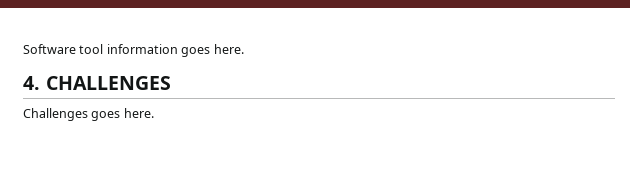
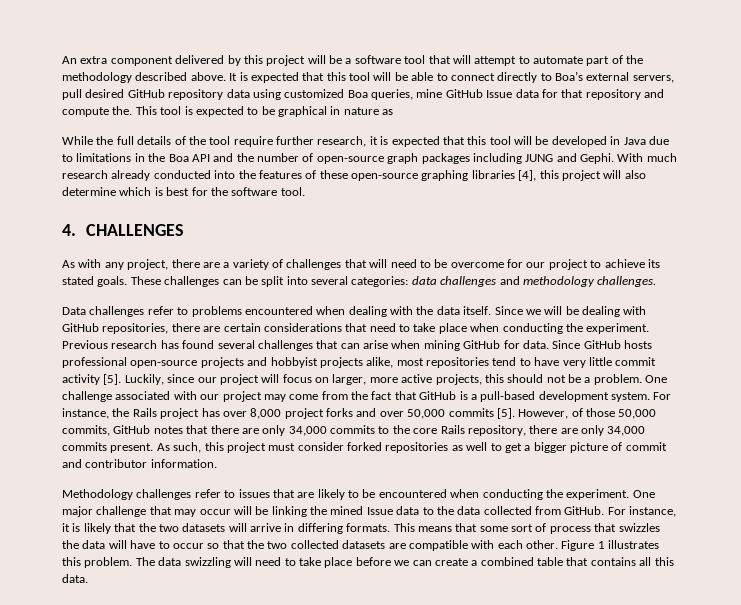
[23,44,244,57] [23,76,172,90] [23,108,154,121] Software tool information goes here. // 4. CHALLENGES // Challenges goes here. -> [62,55,644,66] [62,71,674,83] [62,89,664,100] [62,106,394,117] [62,136,669,147] [62,153,677,164] [62,170,646,181] [62,187,305,196] [62,224,184,236] [62,259,660,270] [62,276,657,287] [62,306,647,317] [62,323,650,334] [62,340,652,351] [62,357,657,368] [62,374,668,385] [62,391,672,402] [62,408,657,419] [62,425,646,436] [62,442,667,453] [62,459,217,468] [62,489,655,500] [62,506,677,517] [62,523,660,534] [62,540,660,551] [62,557,674,568] [62,574,88,583] An extra component delivered by this project will be a software tool that will attempt to automate part of the methodology described above. It is expected that this tool will be able to connect directly to Boa’s external servers, pull desired GitHub repository data using customized Boa queries, mine GitHub Issue data for that repository and compute the. This tool is expected to be graphical in nature as // While the full details of the tool require further research, it is expected that this tool will be developed in Java due to limitations in the Boa API and the number of open-source graph packages including JUNG and Gephi. With much research already conducted into the features of these open-source graphing libraries [4], this project will also determine which is best for the software tool. // 4. CHALLENGES // As with any project, there are a variety of challenges that will need to be overcome for our project to achieve its stated goals. These challenges can be split into several categories: data challenges and methodology challenges. // Data challenges refer to problems encountered when dealing with the data itself. Since we will be dealing with GitHub repositories, there are certain considerations that need to take place when conducting the experiment. Previous research has found several challenges that can arise when mining GitHub for data. Since GitHub hosts professional open-source projects and hobbyist projects alike, most repositories tend to have very little commit activity [5]. Luckily, since our project will focus on larger, more active projects, this should not be a problem. One challenge associated with our project may come from the fact that GitHub is a pull-based development system. For instance, the Rails project has over 8,000 project forks and over 50,000 commits [5]. However, of those 50,000 commits, GitHub notes that there are only 34,000 commits to the core Rails repository, there are only 34,000 commits present. As such, this project must consider forked repositories as well to get a bigger picture of commit and contributor information. // Methodology challenges refer to issues that are likely to be encountered when conducting the experiment. One major challenge that may occur will be linking the mined Issue data to the data collected from GitHub. For instance, it is likely that the two datasets will arrive in differing formats. This means that some sort of process that swizzles the data will have to occur so that the two collected datasets are compatible with each other. Figure 1 illustrates this problem. The data swizzling will need to take place before we can create a combined table that contains all this data.

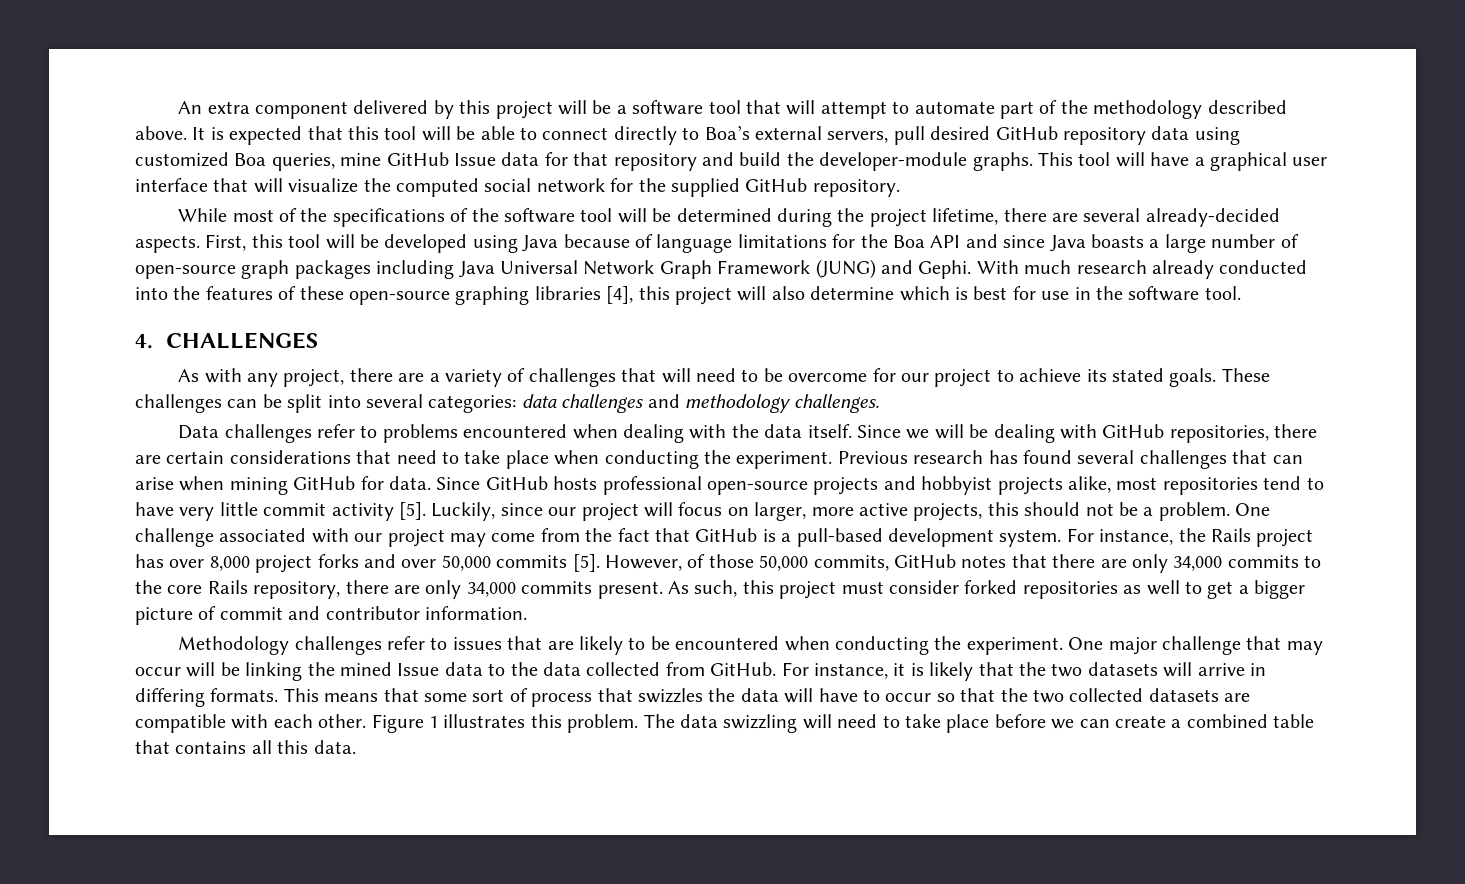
[62,106,394,117] [62,136,465,147] compute the. This tool is expected to be graphical in nature as // While the full details of the tool require further research, it is expected that -> [739,152,1328,171] [135,178,900,197] [178,208,1280,227] [135,234,247,253] build the developer-module graphs. This tool will have a graphical user interface that will visualize the computed social network for the supplied GitHub repository. // While most of the specifications of the software tool will be determined during the project lifetime, there are several already-decided aspects. First,
[610,136,669,145] [62,153,254,162] in Java due to limitations in the Boa API and the -> [472,234,1206,253] using Java because of language limitations for the Boa API and since Java boasts a large
[525,154,554,162] JUNG -> [458,259,876,279] Java Universal Network Graph Framework (JUNG)
(208, 191) none -> [1041,287,1091,300] use in

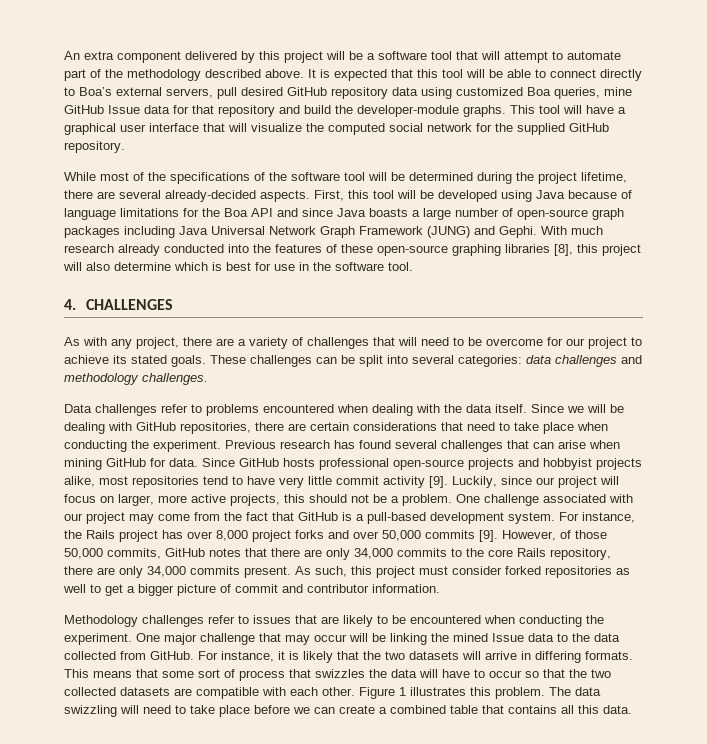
[606,286,634,304] [4], -> [554,244,573,256] [8],
[399,502,426,520] [5]. -> [429,476,448,488] [9].
[572,554,600,572] [5]. -> [479,530,498,542] [9].

